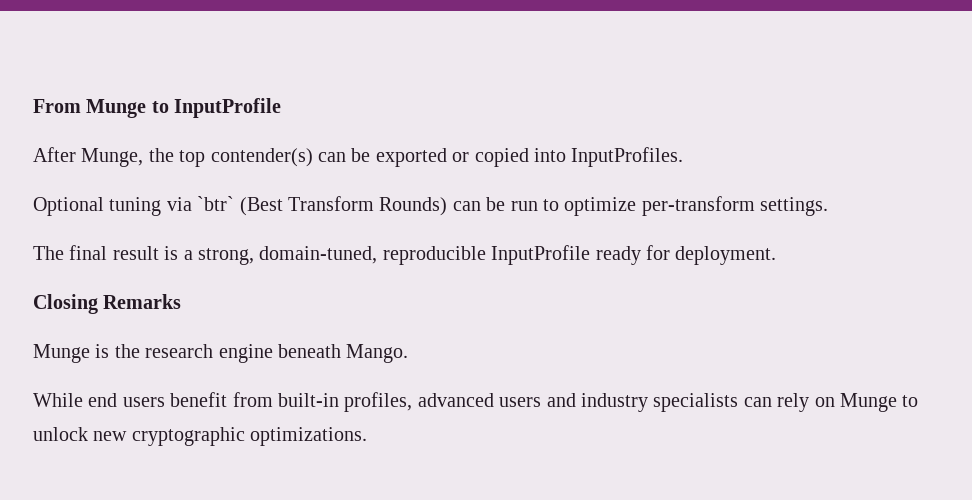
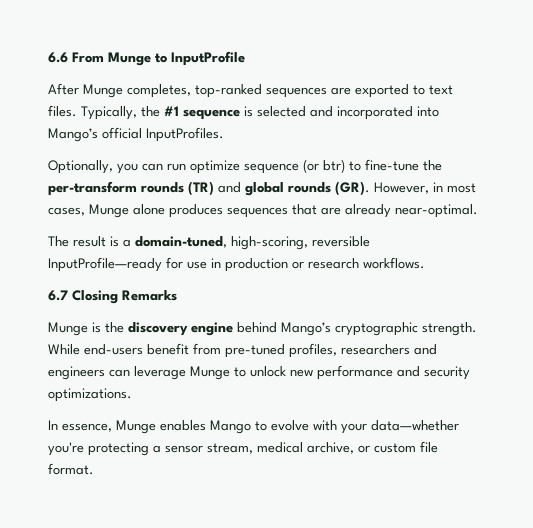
(33, 106) none -> [48,52,68,63] 6.6
[81,147,684,167] [33,196,829,216] Munge, the top contender(s) can be exported or copied into InputProfiles. // Optional tuning via `btr` (Best Transform Rounds) can be run to optimize per-transform settings. -> [83,84,453,98] [48,105,439,120] [48,127,224,142] [48,159,442,174] [48,181,476,196] [48,204,478,218] Munge completes, top-ranked sequences are exported to text files. Typically, the #1 sequence is selected and incorporated into Mango’s official InputProfiles. // Optionally, you can run optimize sequence (or btr) to fine-tune the per-transform rounds (TR) and global rounds (GR). However, in most cases, Munge alone produces sequences that are already near-optimal.
[69,245,108,260] final -> (69, 241) none
[198,245,777,265] strong, domain-tuned, reproducible InputProfile ready for deployment. // -> [135,236,370,250] [48,257,425,272] [48,290,68,301] domain-tuned, high-scoring, reversible InputProfile—ready for use in production or research workflows. // 6.7
[145,344,409,363] [33,392,919,412] [33,427,368,446] research engine beneath Mango. // While end users benefit from built-in profiles, advanced users and industry specialists can rely on Munge to unlock new cryptographic optimizations. -> [128,322,477,336] [48,343,437,358] [48,365,470,380] [48,388,132,402] [48,420,459,434] [48,441,438,456] [48,463,94,475] discovery engine behind Mango’s cryptographic strength. While end-users benefit from pre-tuned profiles, researchers and engineers can leverage Munge to unlock new performance and security optimizations. // In essence, Munge enables Mango to evolve with your data—whether you're protecting a sensor stream, medical archive, or custom file format.

